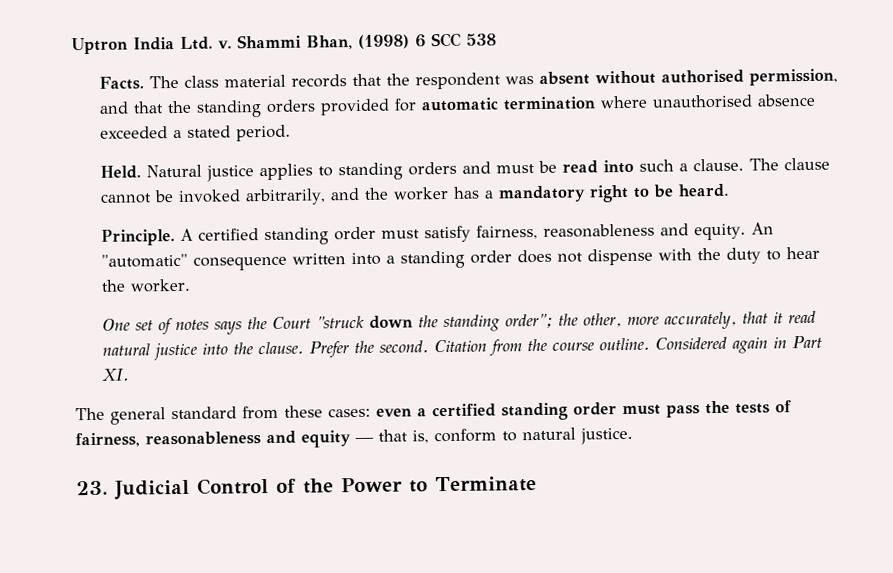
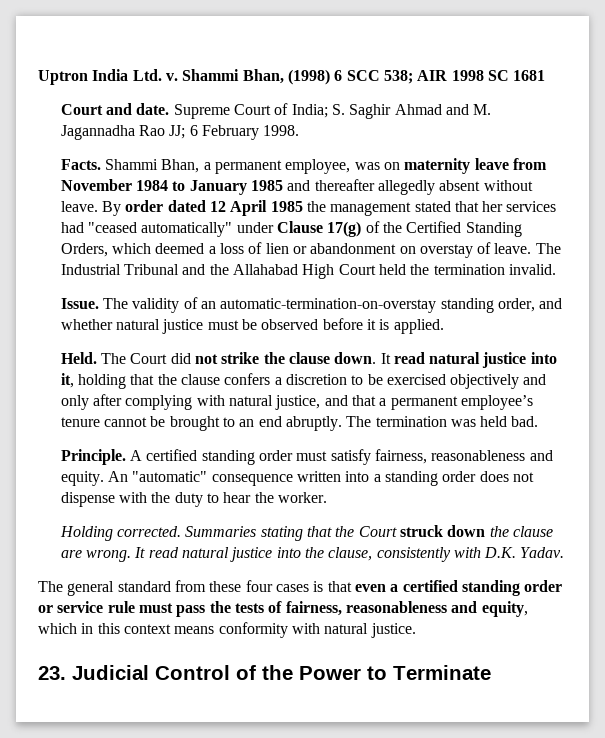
[465,33,497,46] [98,68,838,90] [98,93,816,118] [99,124,291,142] [99,157,830,182] [99,183,730,206] 538 // Facts. The class material records that the respondent was absent without authorised permission, and that the standing orders provided for automatic termination where unauthorised absence exceeded a stated period. // Held. Natural justice applies to standing orders and must be read into such a clause. The clause cannot be invoked arbitrarily, and the worker has a mandatory right to be heard. -> [383,70,546,84] [60,103,492,119] [60,125,300,140] [60,158,547,174] [60,179,533,195] [60,200,557,216] [60,221,522,237] [60,242,561,258] [60,264,556,279] [60,297,563,313] [60,318,444,334] [60,352,557,368] [60,373,547,389] [60,394,533,410] [60,416,539,431] 538; AIR 1998 SC 1681 // Court and date. Supreme Court of India; S. Saghir Ahmad and M. Jagannadha Rao JJ; 6 February 1998. // Facts. Shammi Bhan, a permanent employee, was on maternity leave from November 1984 to January 1985 and thereafter allegedly absent without leave. By order dated 12 April 1985 the management stated that her services had "ceased automatically" under Clause 17(g) of the Certified Standing Orders, which deemed a loss of lien or abandonment on overstay of leave. The Industrial Tribunal and the Allahabad High Court held the termination invalid. // Issue. The validity of an automatic-termination-on-overstay standing order, and whether natural justice must be observed before it is applied. // Held. The Court did not strike the clause down. It read natural justice into it, holding that the clause confers a discretion to be exercised objectively and only after complying with natural justice, and that a permanent employee’s tenure cannot be brought to an end abruptly. The termination was held bad.
[101,318,242,336] One set of notes says -> [59,526,332,541] Holding corrected. Summaries stating that
[315,315,365,329] "struck -> [399,525,443,537] struck
[442,311,783,333] standing order"; the other, more accurately, that it -> [512,526,553,537] [60,547,146,562] clause are wrong. It
[257,335,822,359] [100,368,130,381] clause. Prefer the second. Citation from the course outline. Considered again in Part XI. -> [328,547,565,562] clause, consistently with D.K. Yadav.
[328,407,371,418] cases: -> [245,580,352,592] four cases is that
(617, 409) none -> [38,601,135,613] or service rule
[301,428,517,448] equity — that is, conform to -> [481,601,528,617] [38,622,320,638] equity, which in this context means conformity with

